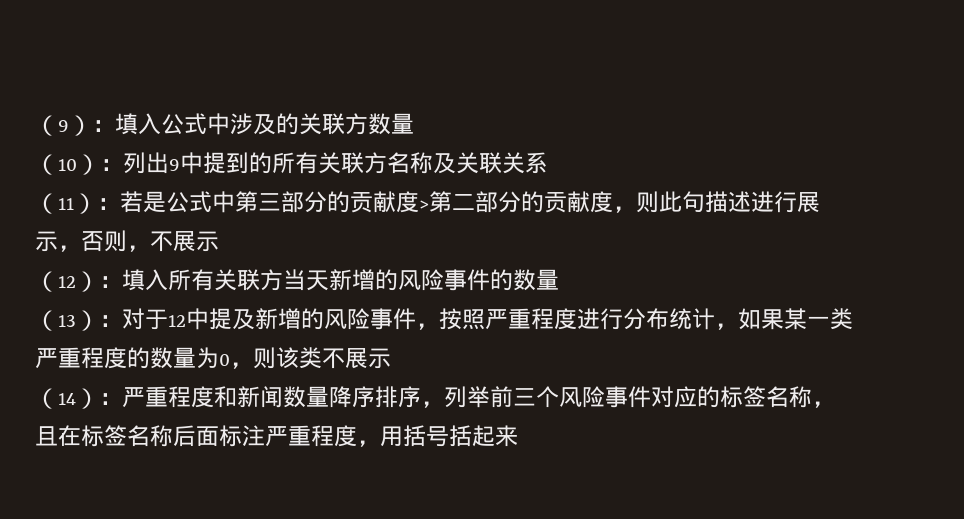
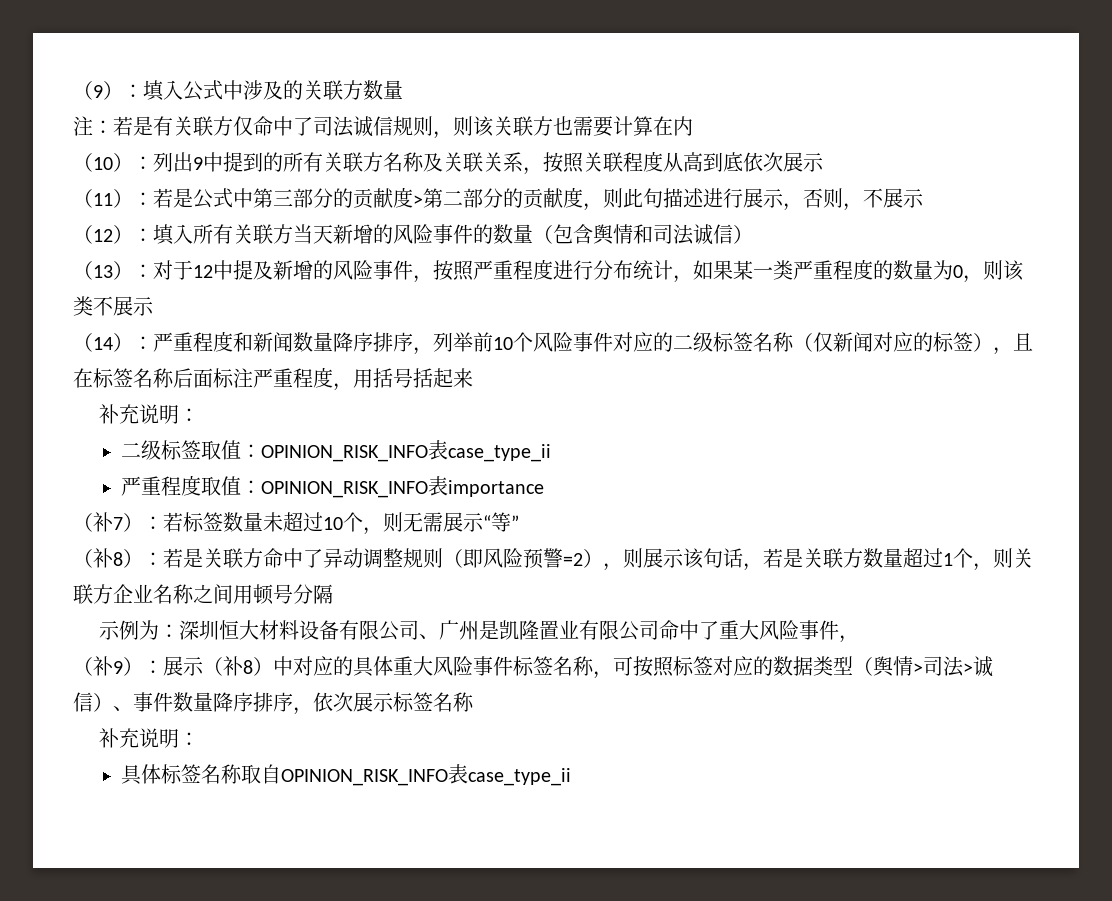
(414, 123) none -> [73,116,693,139] // 注：若是有关联方仅命中了司法诚信规则，则该关联方也需要计算在内
(548, 163) none -> [523,151,824,175] ，按照关联程度从高到底依次展示
(559, 279) none -> [533,224,753,245] （包含舆情和司法诚信）
[513,388,536,406] 三 -> [493,337,513,350] 10
[720,386,812,408] 标签名称 -> [673,332,993,352] 二级标签名称（仅新闻对应的标签）
(518, 436) none -> [99,404,200,424] [121,440,552,462] [121,475,545,498] [73,512,519,535] [73,548,1033,571] [73,584,333,605] [99,620,860,643] [73,656,993,679] [73,692,474,715] [99,728,200,748] [121,764,572,786] // 补充说明： // 二级标签取值：OPINION_RISK_INFO表case_type_ii // 严重程度取值：OPINION_RISK_INFO表importance // （补7）：若标签数量未超过10个，则无需展示“等” // （补8）：若是关联方命中了异动调整规则（即风险预警=2），则展示该句话，若是关联方数量超过1个，则关联方企业名称之间用顿号分隔 // 示例为：深圳恒大材料设备有限公司、广州是凯隆置业有限公司命中了重大风险事件， // （补9）：展示（补8）中对应的具体重大风险事件标签名称，可按照标签对应的数据类型（舆情>司法>诚信）、事件数量降序排序，依次展示标签名称 // 补充说明： // 具体标签名称取自OPINION_RISK_INFO表case_type_ii

